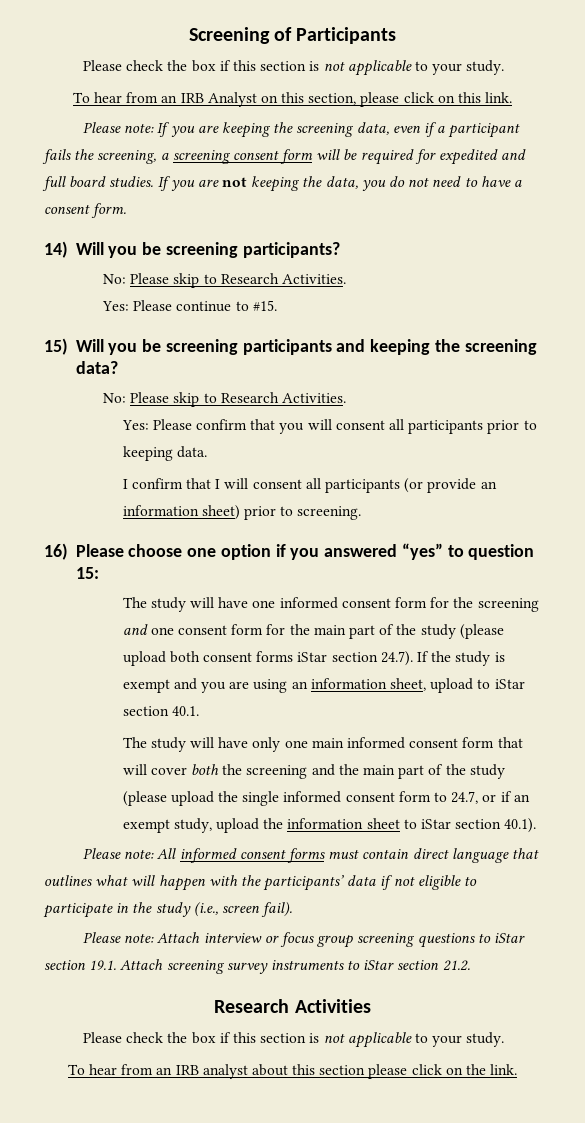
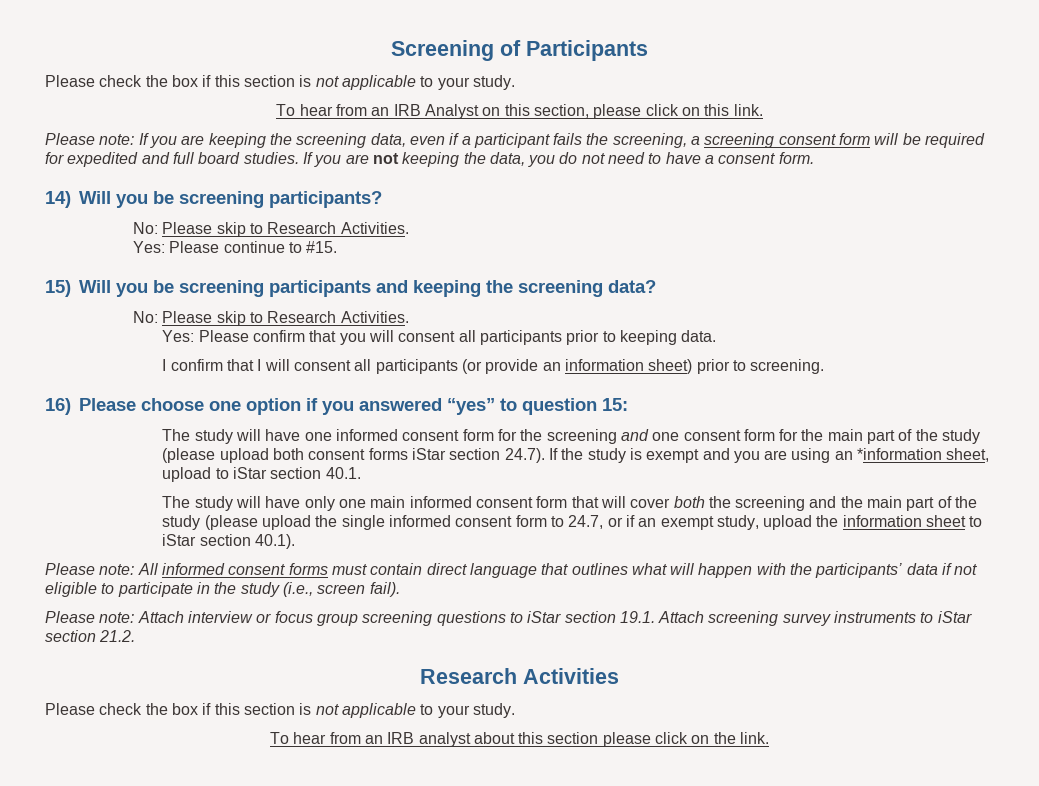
[310,678,387,689] information -> [857,448,943,460] *information

